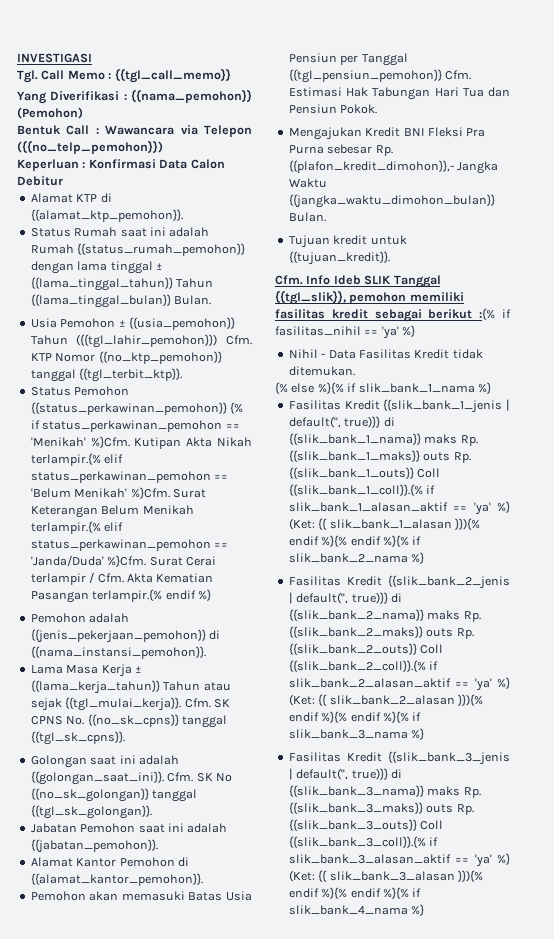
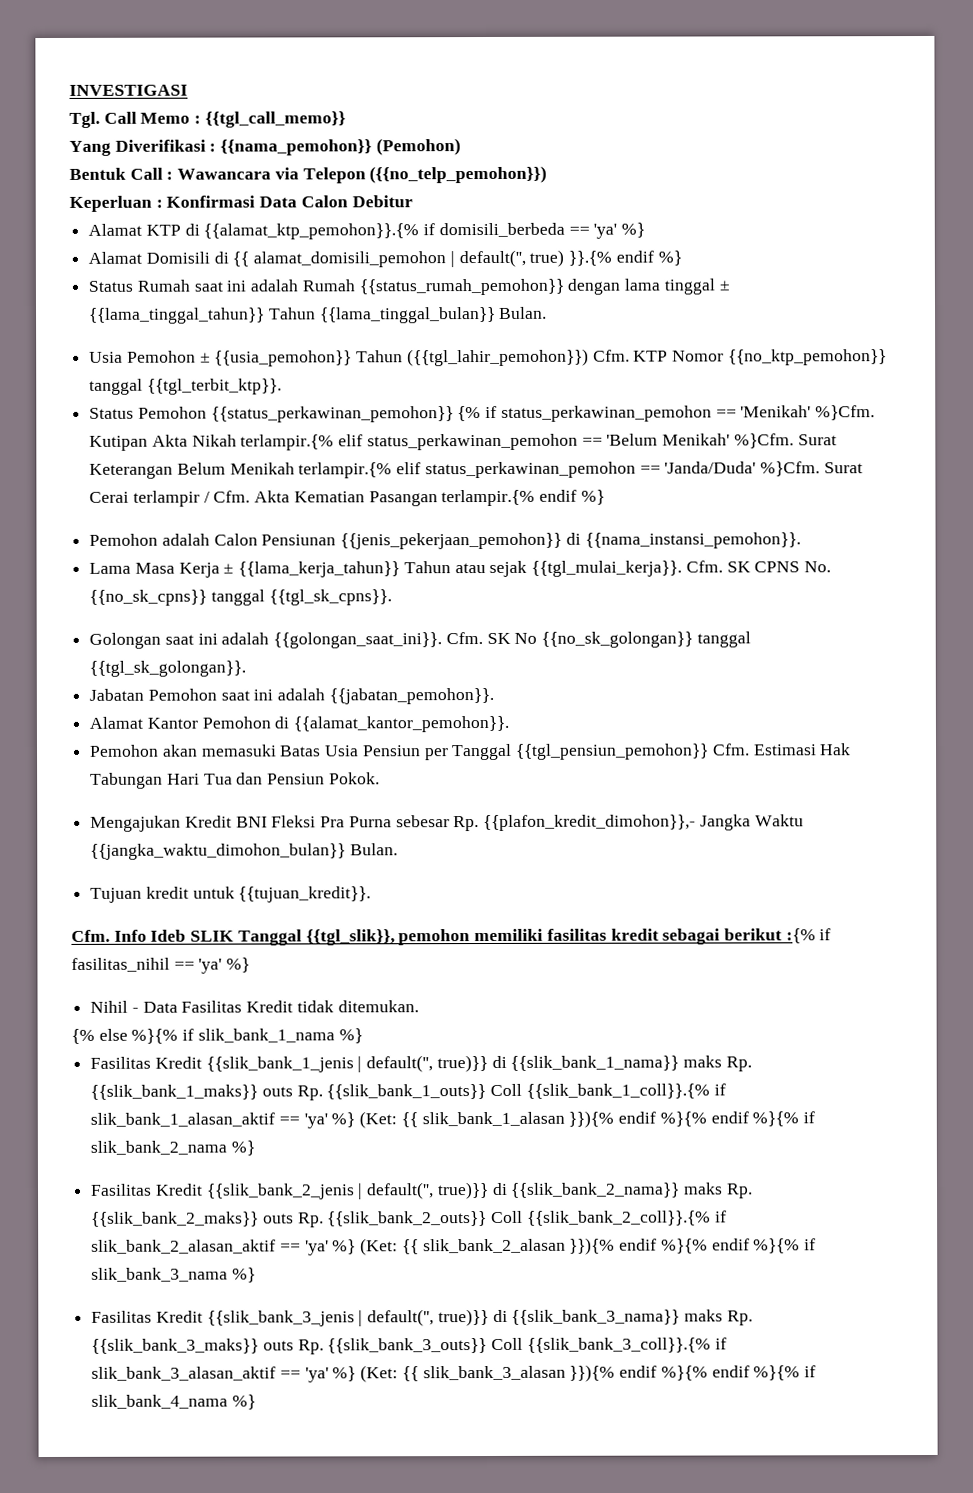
[30,209,183,222] {{alamat_ktp_pemohon}}. -> [203,222,646,240] [88,249,682,268] {{alamat_ktp_pemohon}}.{% if domisili_berbeda == 'ya' %} // Alamat Domisili di {{ alamat_domisili_pemohon | default('', true) }}.{% endif %}
(130, 618) none -> [213,533,337,546] Calon Pensiunan

